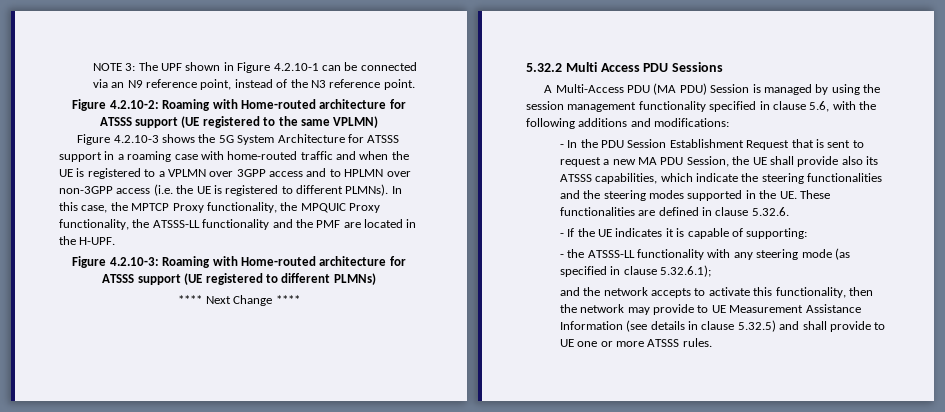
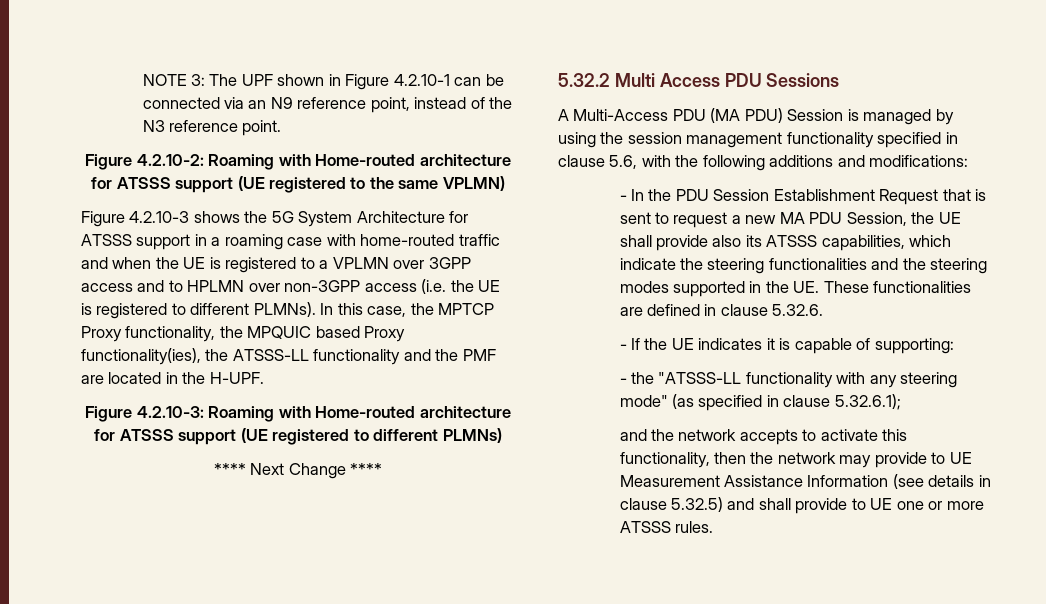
[349,203,380,213] [59,219,129,230] Proxy functionality, -> [315,326,406,342] [81,348,201,365] based Proxy functionality(ies),
[587,250,635,258] ATSSS-LL -> [658,372,742,384] "ATSSS-LL
[801,249,832,258] mode -> [619,395,668,407] mode"

